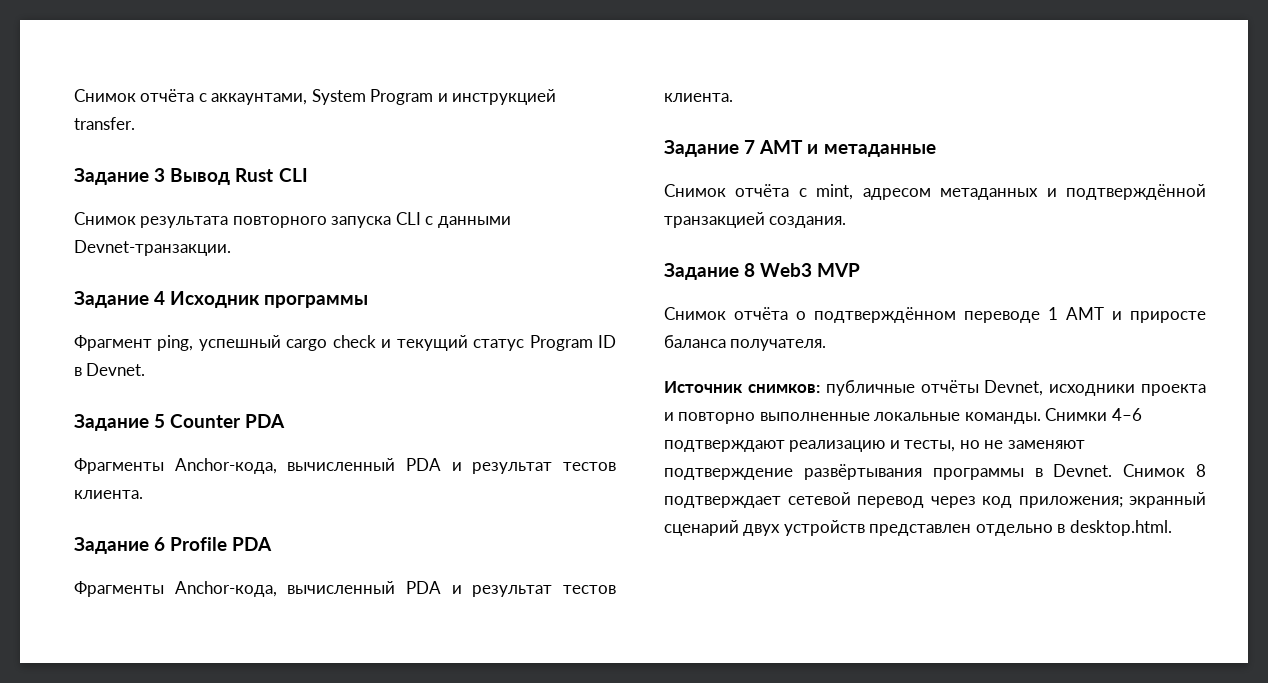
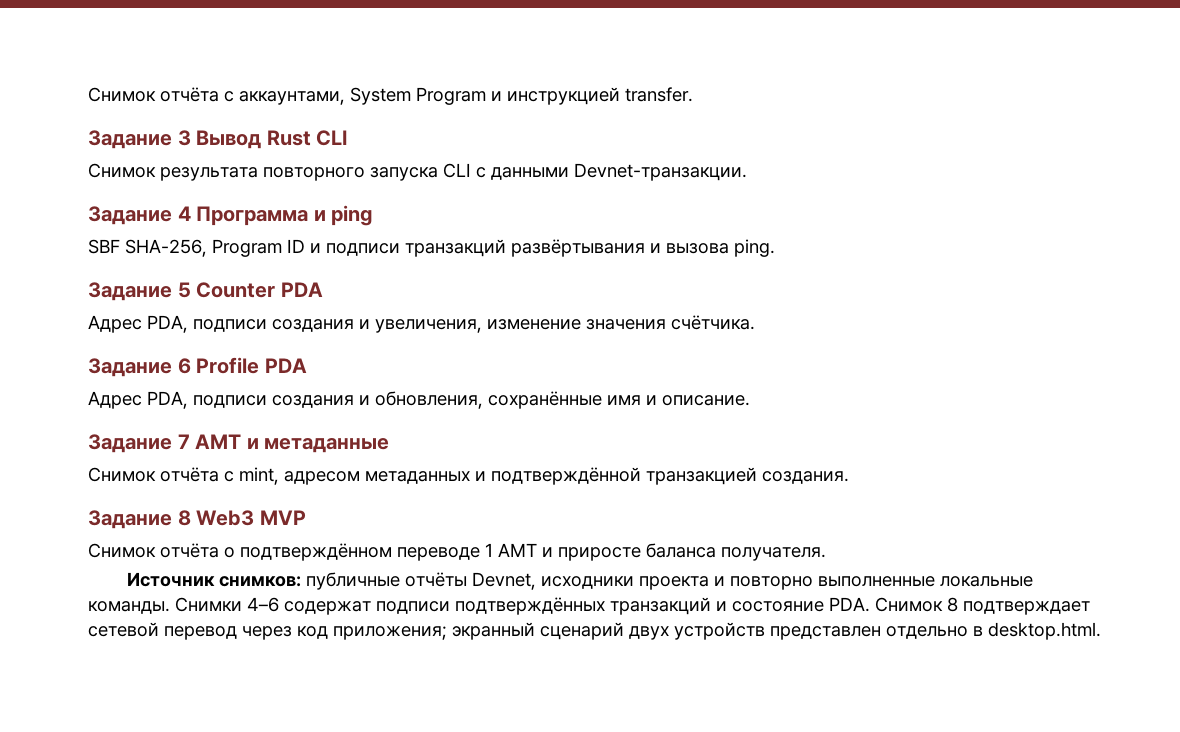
[170,291,369,308] [74,335,617,351] [74,363,146,376] [74,414,286,431] [74,458,616,474] [74,490,143,499] [74,537,273,554] [74,581,616,597] [664,93,733,102] Исходник программы // Фрагмент ping, успешный cargo check и текущий статус Program ID в Devnet. // Задание 5 Counter PDA // Фрагменты Anchor-кода, вычисленный PDA и результат тестов клиента. // Задание 6 Profile PDA // Фрагменты Anchor-кода, вычисленный PDA и результат тестов клиента. -> [196,205,373,226] [88,239,775,257] [88,282,323,301] [88,315,755,333] [88,357,307,377] [88,391,750,409] Программа и ping // SBF SHA-256, Program ID и подписи транзакций развёртывания и вызова ping. // Задание 5 Counter PDA // Адрес PDA, подписи создания и увеличения, изменение значения счётчика. // Задание 6 Profile PDA // Адрес PDA, подписи создания и обновления, сохранённые имя и описание.
[664,440,1085,452] [664,464,1113,480] подтверждают реализацию и тесты, но не заменяют подтверждение развёртывания программы в Devnet. -> [284,597,870,615] содержат подписи подтверждённых транзакций и состояние PDA.

